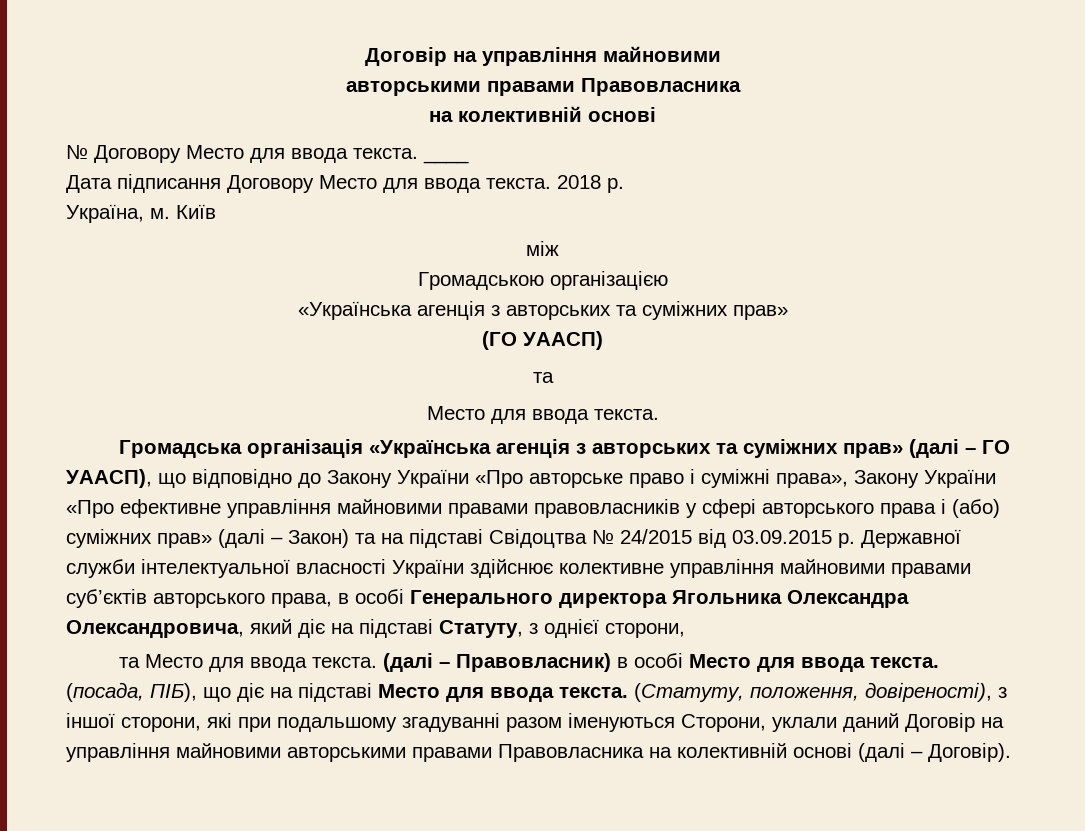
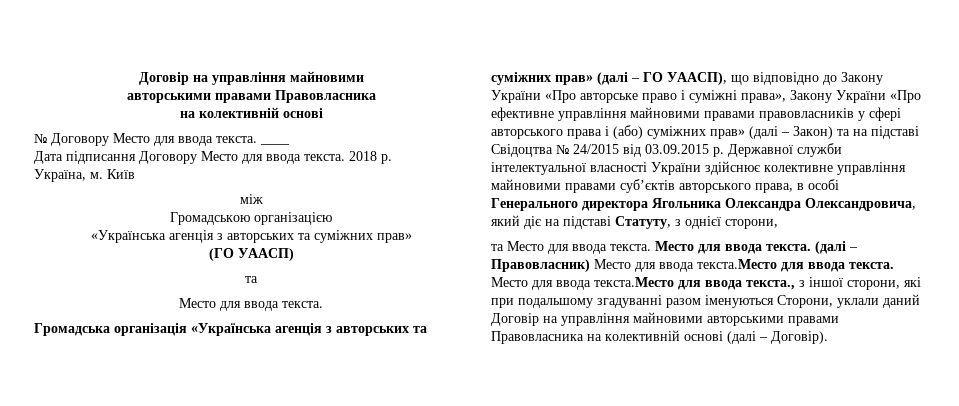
[382,653,939,672] [66,682,992,702] (далі – Правовласник) в особі Место для ввода текста. (посада, ПІБ), що діє на підставі Место для ввода текста. (Статуту, положення, довіреності), -> [655,241,858,254] [491,259,894,272] [491,277,795,290] Место для ввода текста. (далі – Правовласник) Место для ввода текста.Место для ввода текста. Место для ввода текста.Место для ввода текста.,

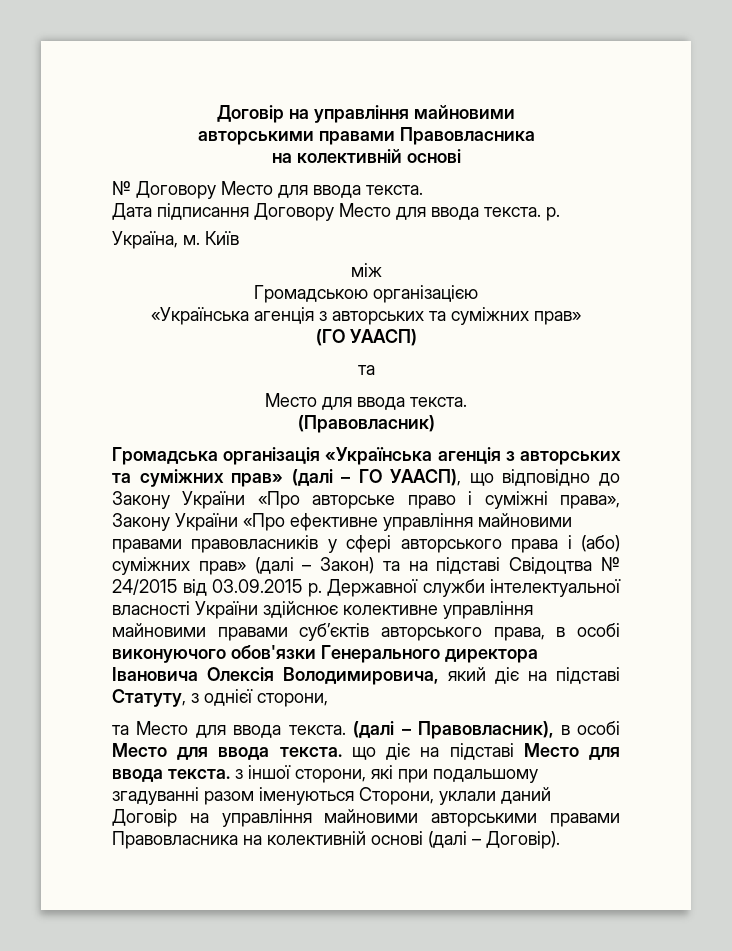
[260,143,290,145] ____ -> (423, 190) none
[349,151,377,161] 2018 -> (541, 212) none
(323, 304) none -> [297,415,435,433] // (Правовласник)
[491,198,916,211] Генерального директора Ягольника Олександра Олександровича, -> [112,645,538,663] [112,667,439,685] виконуючого обов'язки Генерального директора Івановича Олексія Володимировича,
[655,241,858,254] [491,259,894,272] [491,277,795,290] Место для ввода текста. (далі – Правовласник) Место для ввода текста.Место для ввода текста. Место для ввода текста.Место для ввода текста., -> [353,721,620,739] [112,743,620,760] [112,769,230,782] (далі – Правовласник), в особі Место для ввода текста. що діє на підставі Место для ввода текста.

